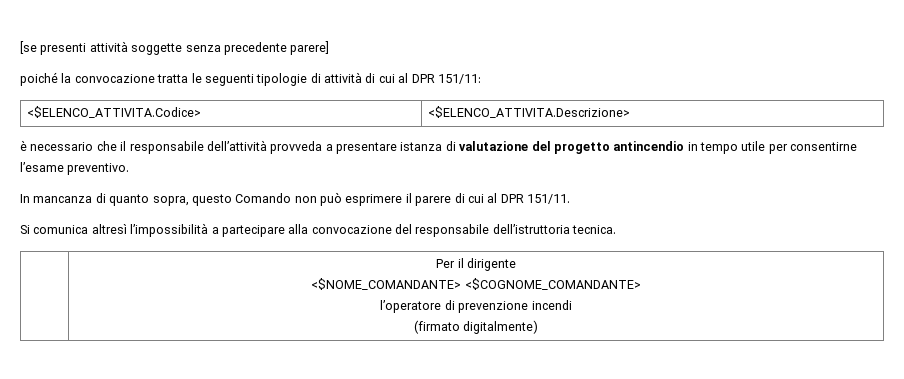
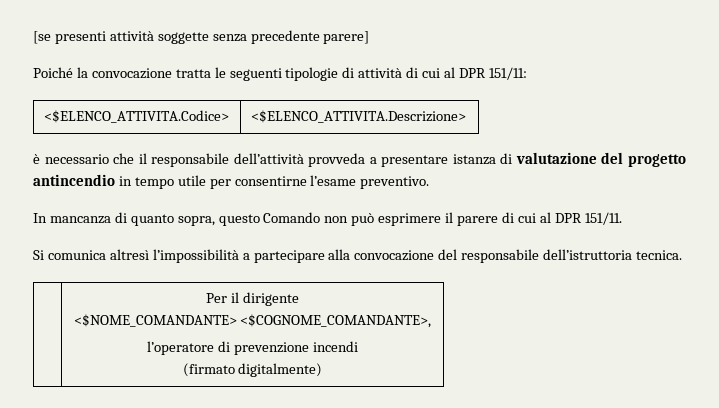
[20,72,58,86] poiché -> [33,67,73,78] Poiché
[464,278,641,290] <$COGNOME_COMANDANTE> -> [240,314,432,328] <$COGNOME_COMANDANTE>,

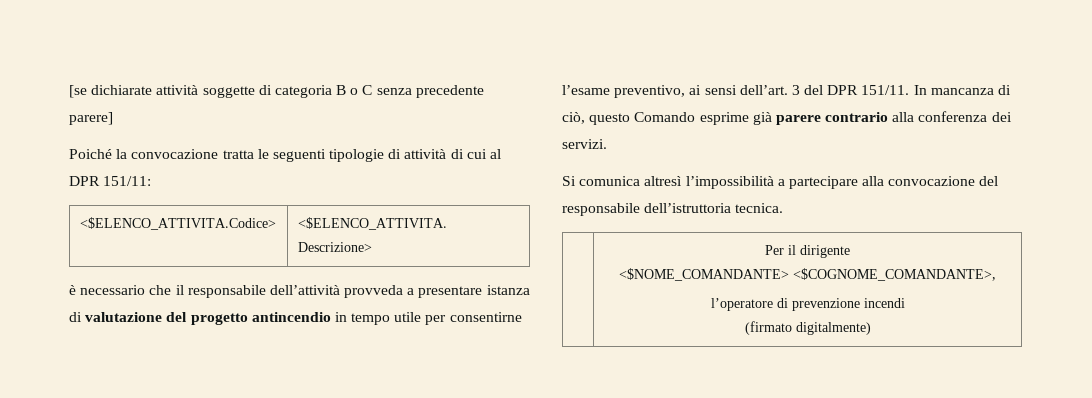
[54,31,106,44] presenti -> [91,85,153,95] dichiarate
(209, 38) none -> [258,85,373,98] di categoria B o C
[360,176,430,189] [33,212,622,226] preventivo. // In mancanza di quanto sopra, questo Comando non può esprimere il parere di cui al DPR 151/11. -> [614,85,1012,98] [562,111,1012,125] [562,139,607,149] preventivo, ai sensi dell’art. 3 del DPR 151/11. In mancanza di ciò, questo Comando esprime già parere contrario alla conferenza dei servizi.

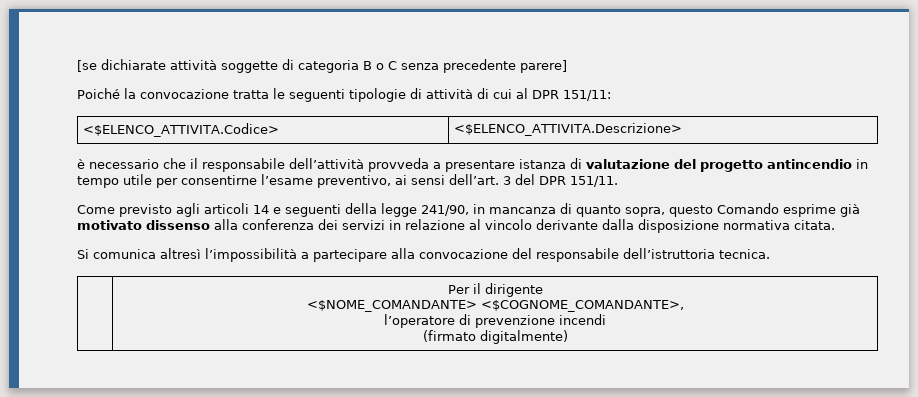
[913,85,1012,95] [562,112,585,124] In mancanza di ciò, -> [77,203,665,217] // Come previsto agli articoli 14 e seguenti della legge 241/90, in mancanza di quanto sopra,
[775,112,889,125] parere contrario -> [77,220,210,230] motivato dissenso
[562,139,607,149] servizi. -> [342,219,835,233] servizi in relazione al vincolo derivante dalla disposizione normativa citata.

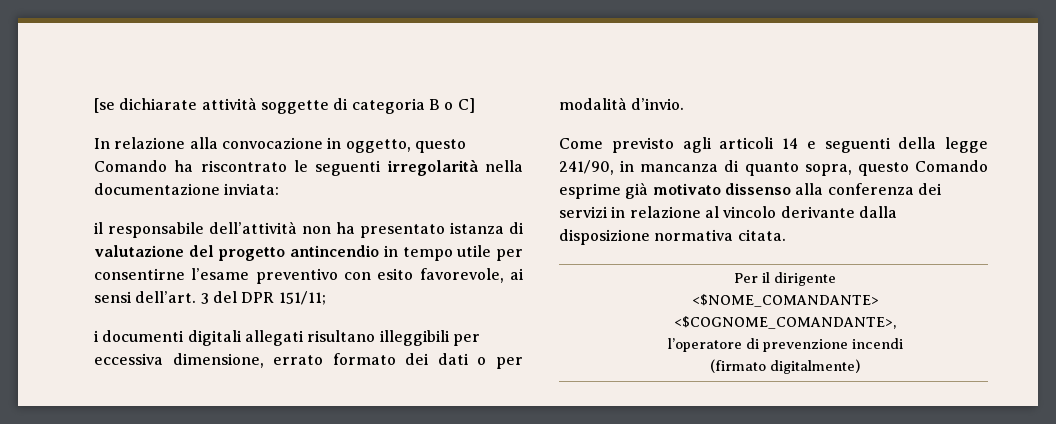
[388,59,567,73] [77,88,611,102] [82,123,279,137] [453,123,682,136] [77,158,515,172] C senza precedente parere] // Poiché la convocazione tratta le seguenti tipologie di attività di cui al DPR 151/11: // <$ELENCO_ATTIVITA.Codice> | <$ELENCO_ATTIVITA.Descrizione> // è necessario che il responsabile dell’attività provveda a presentare -> [457,98,475,113] [94,137,466,153] [94,160,523,176] [94,183,280,195] [94,221,445,238] C] // In relazione alla convocazione in oggetto, questo Comando ha riscontrato le seguenti irregolarità nella documentazione inviata: // il responsabile dell’attività non ha presentato
[317,175,391,188] preventivo, -> [255,268,504,284] preventivo con esito favorevole,
[570,176,618,187] 151/11. -> [278,291,326,305] [94,330,480,346] [94,353,523,369] [559,97,685,110] 151/11; // i documenti digitali allegati risultano illeggibili per eccessiva dimensione, errato formato dei dati o per modalità d’invio.
[77,248,770,262] // Si comunica altresì l’impossibilità a partecipare alla convocazione del responsabile dell’istruttoria tecnica. -> (786, 235) none

